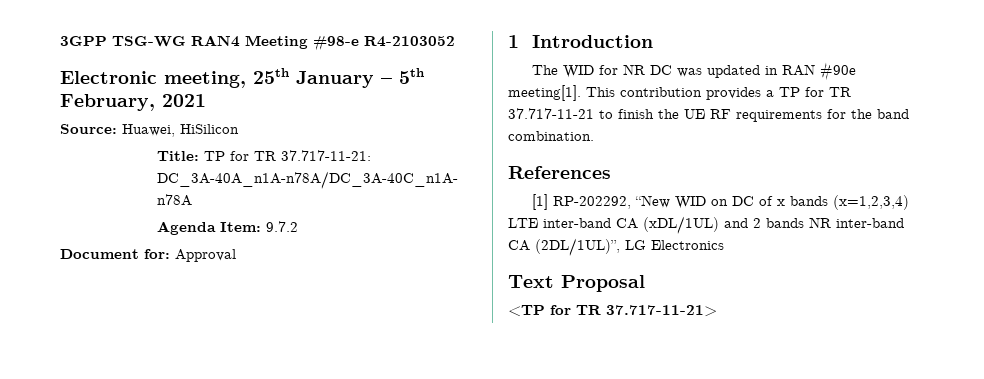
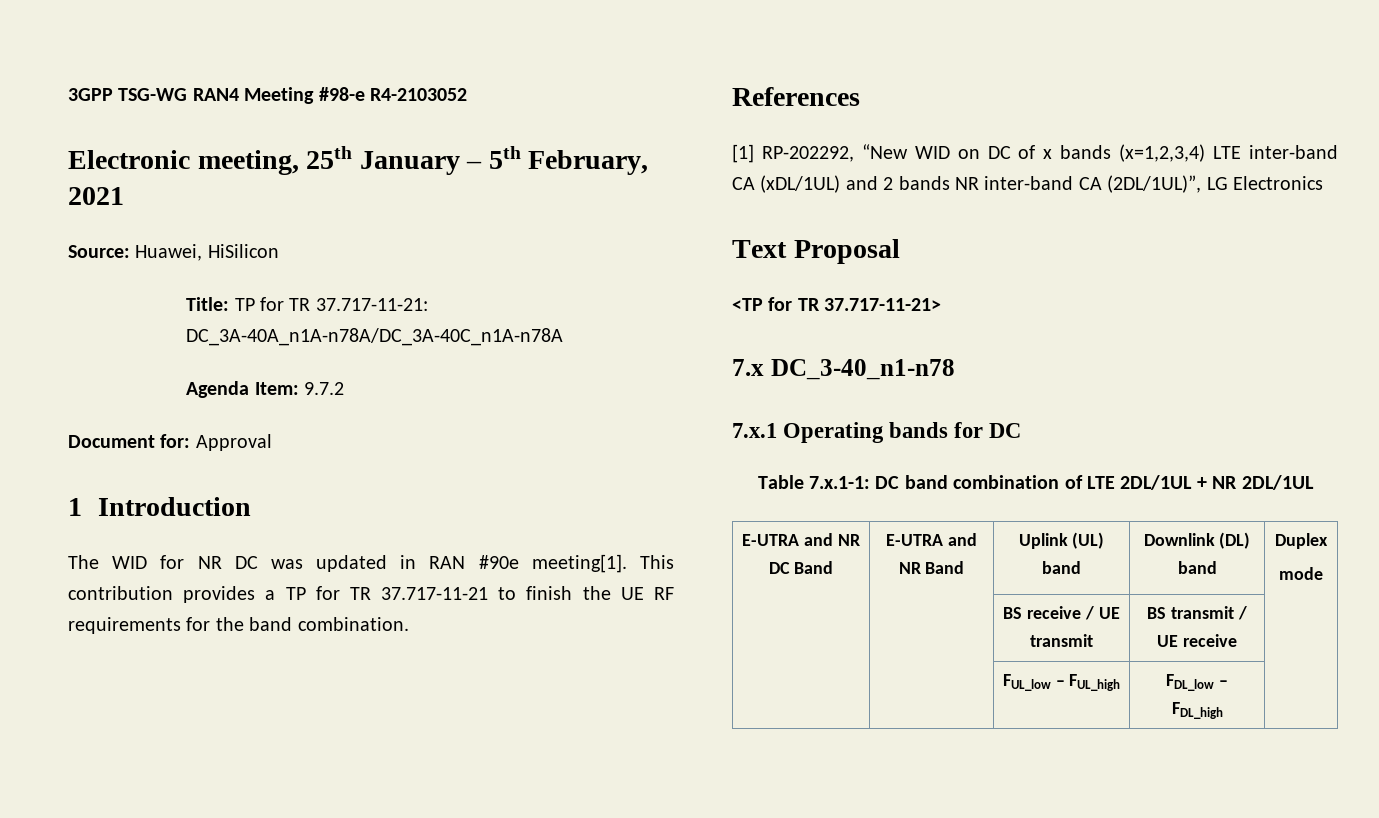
(717, 311) none -> [732,359,955,380] [732,422,1022,443] [757,475,1314,490] [742,533,860,546] [768,561,834,574] [886,533,977,546] [898,561,965,574] [1018,532,1105,549] [1042,561,1081,574] [1143,532,1251,549] [1177,561,1217,574] [1275,533,1328,549] [1279,567,1323,580] [1003,606,1120,620] [1030,634,1093,647] [1147,606,1247,620] [1157,634,1237,647] [1002,674,1121,691] [1166,674,1228,691] [1171,702,1223,719] // 7.x DC_3-40_n1-n78 // 7.x.1 Operating bands for DC // Table 7.x.1-1: DC band combination of LTE 2DL/1UL + NR 2DL/1UL // E-UTRA and NR DC Band | E-UTRA and NR Band | Uplink (UL) band | Downlink (DL) band | Duplex // mode // | | BS receive / UE transmit | BS transmit / UE receive | // | | FUL_low – FUL_high | FDL_low – FDL_high |

